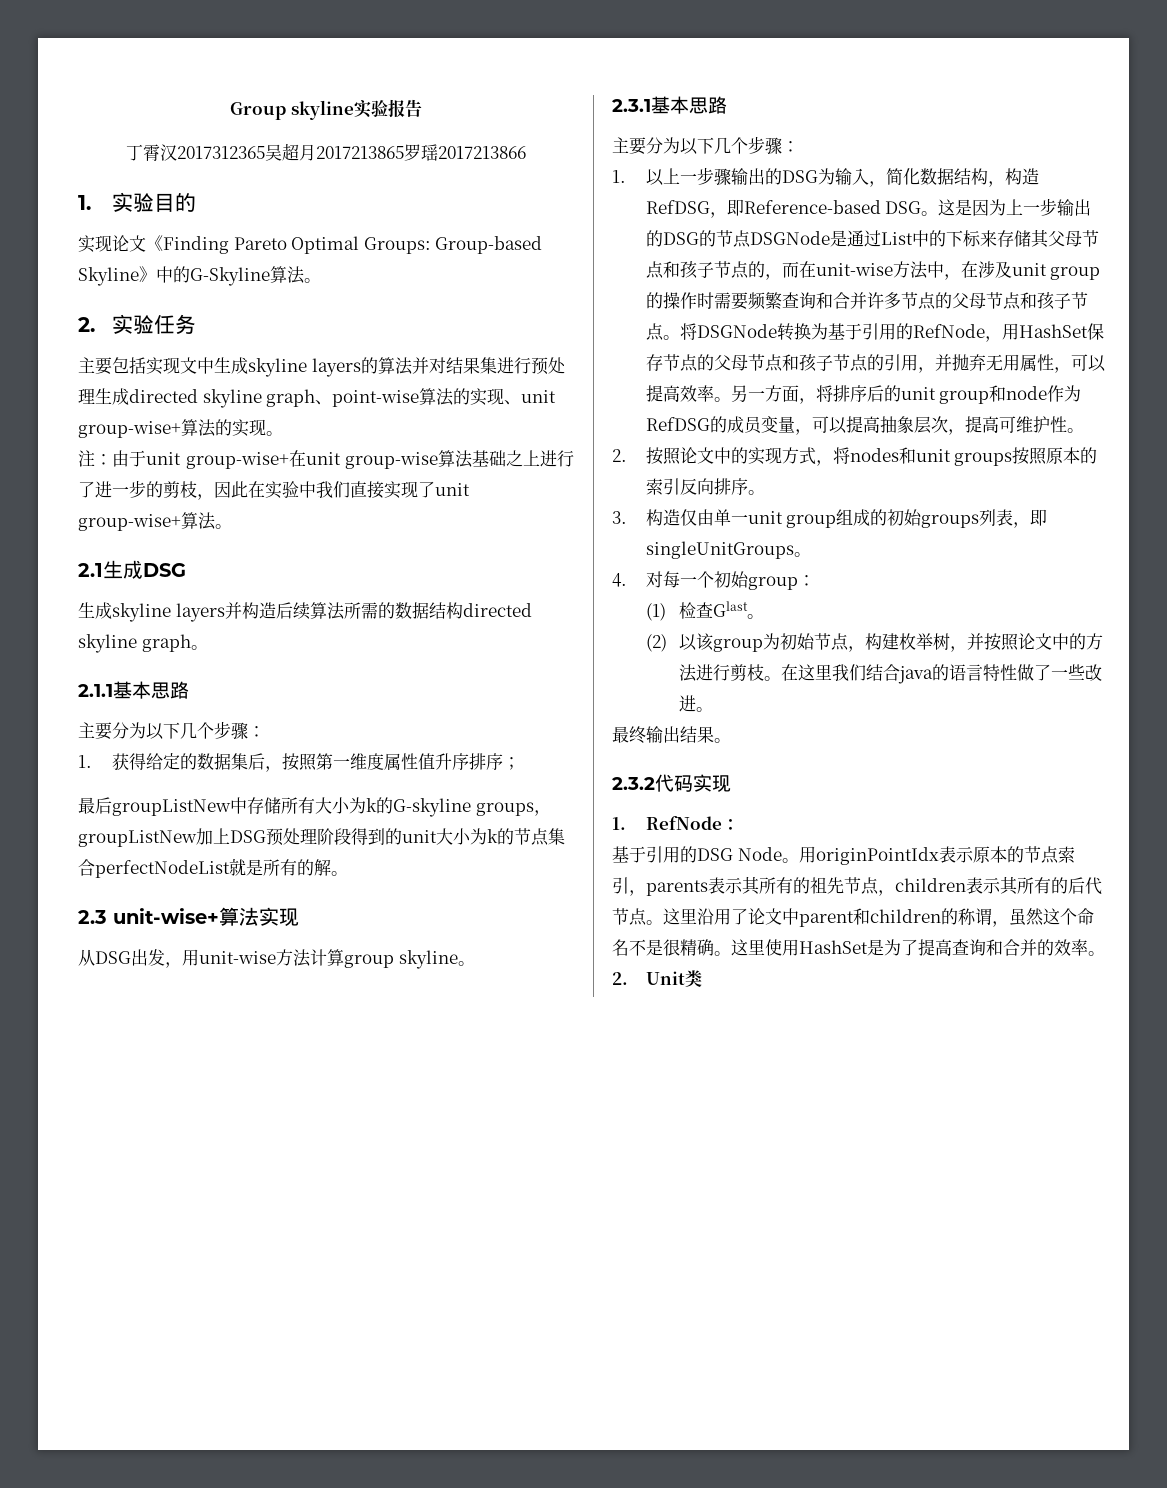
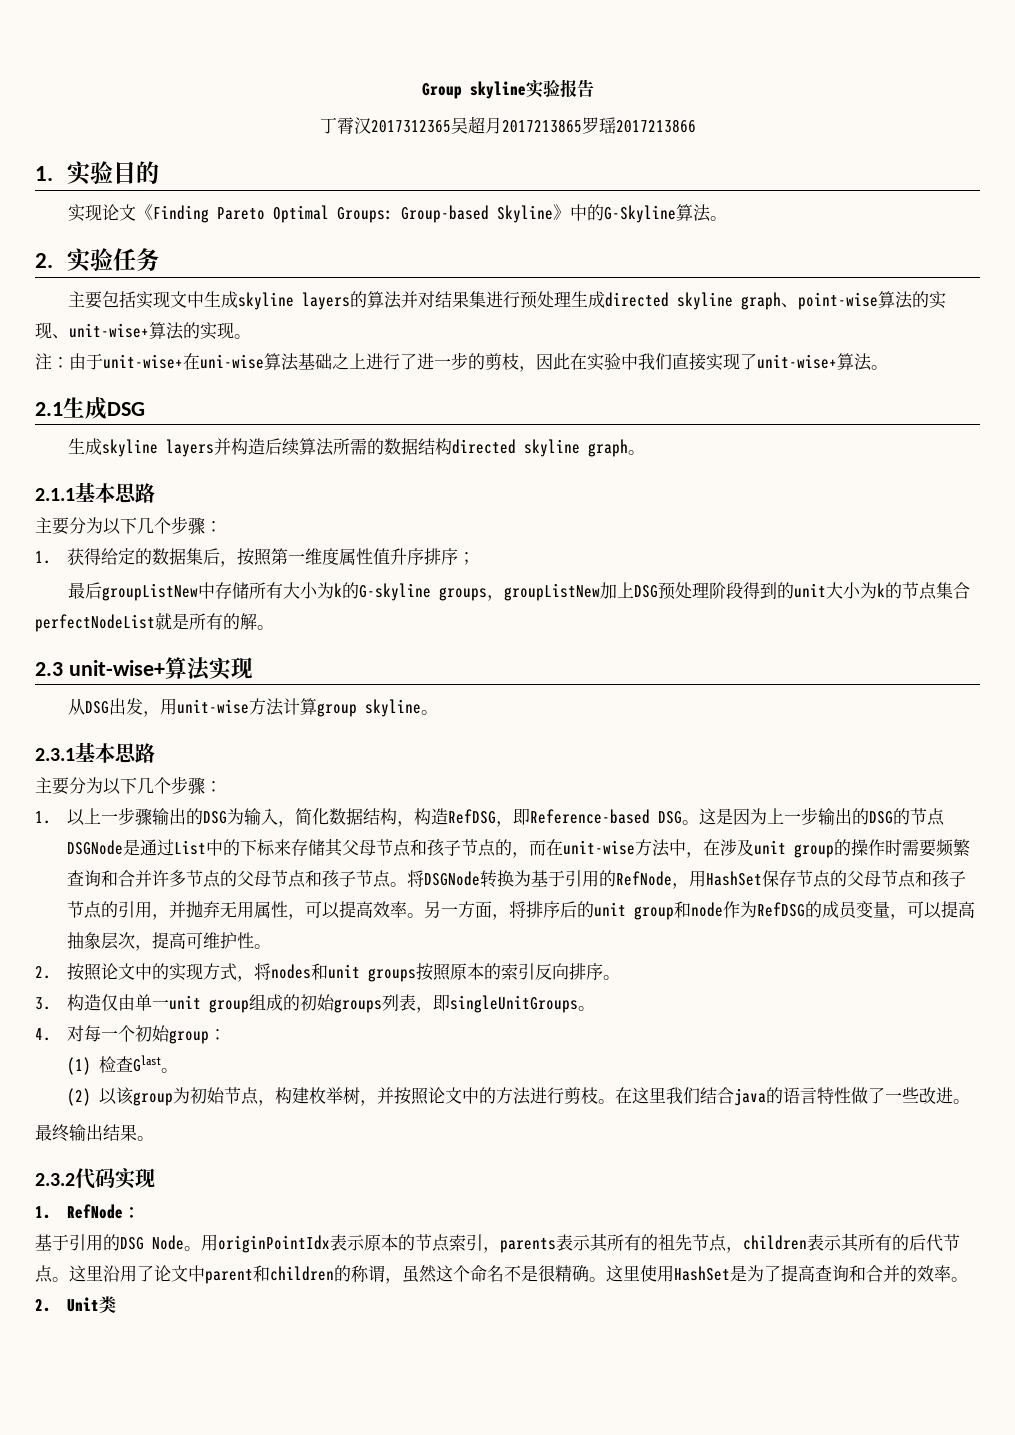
[521,390,557,403] [78,421,181,438] unit group-wise+ -> [69,323,149,338] unit-wise+
[146,450,438,469] unit group-wise+在unit group-wise -> [103,353,264,370] unit-wise+在uni-wise
[435,483,470,496] [78,514,181,531] unit group-wise+ -> [757,354,837,369] unit-wise+

